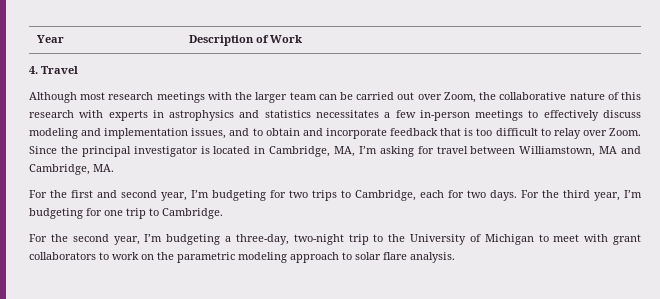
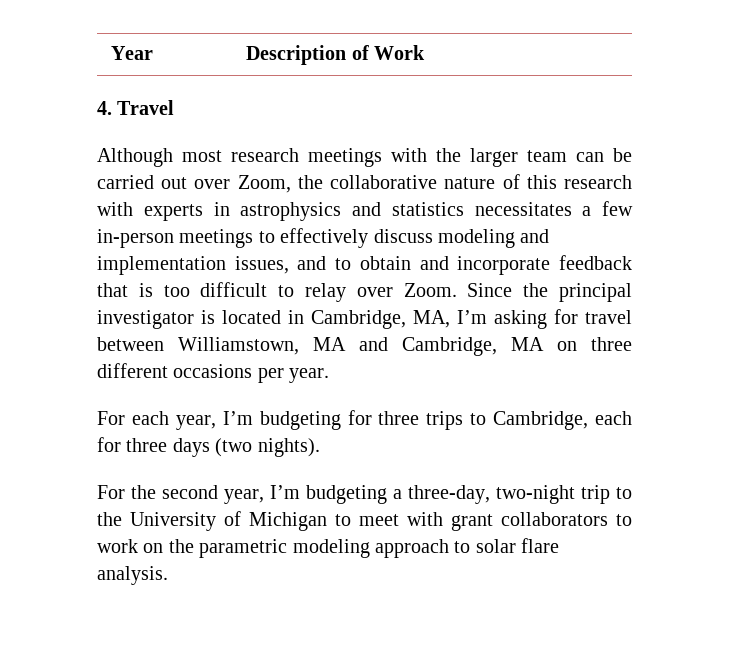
[93,164,114,172] [29,190,308,201] MA. // For the first and second year, I’m budgeting for two -> [511,337,632,351] [97,363,330,383] [97,410,420,430] MA on three different occasions per year. // For each year, I’m budgeting for three
[467,190,642,201] [29,208,223,219] two days. For the third year, I’m budgeting for one trip to Cambridge. -> [126,438,320,457] three days (two nights).

